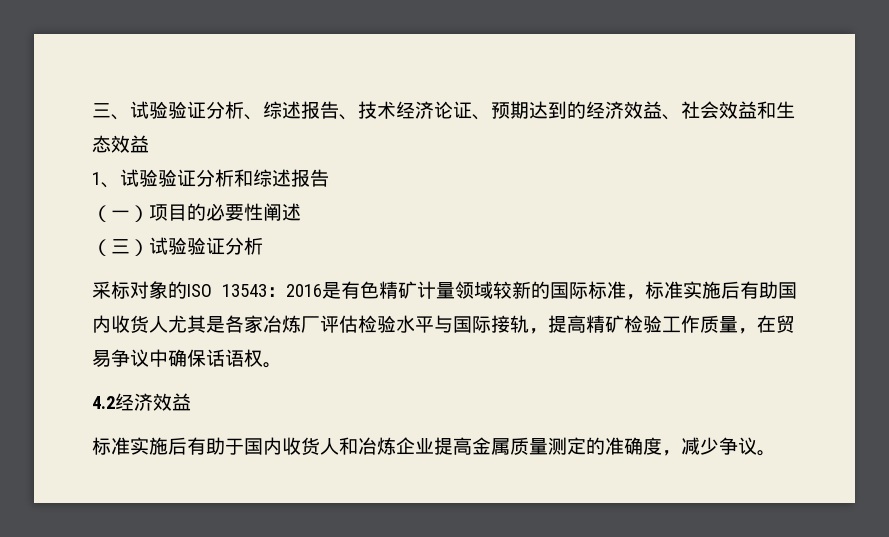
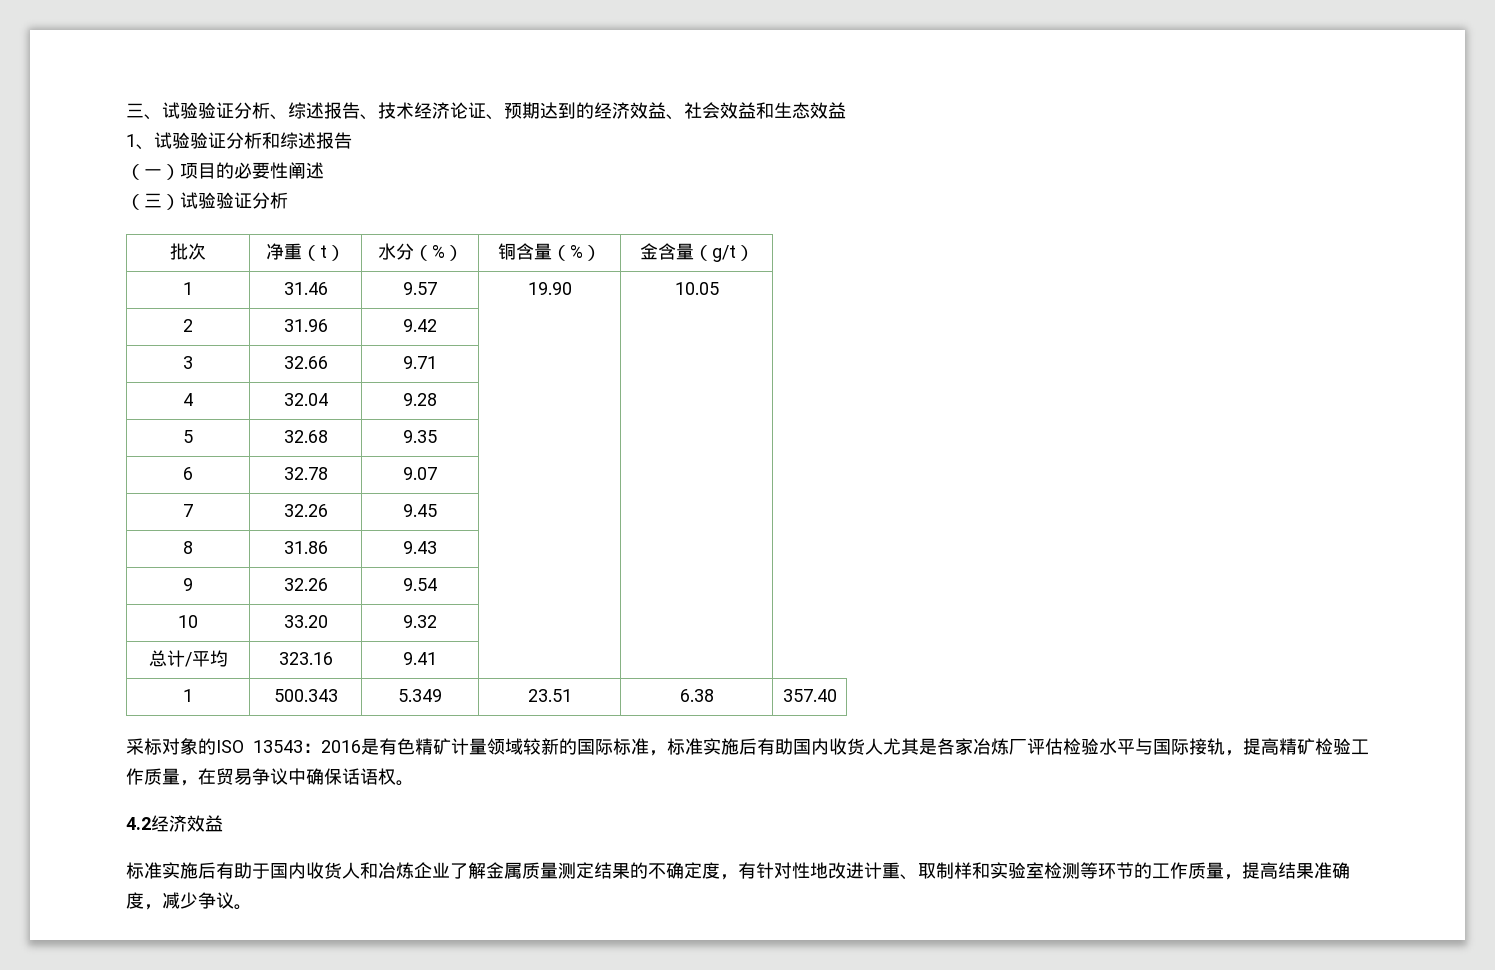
(263, 246) none -> [170,243,206,260] [266,243,345,261] [377,243,463,261] [498,243,601,261] [639,243,754,262] [183,282,193,295] [283,282,328,295] [403,282,437,295] [527,282,572,295] [674,282,719,295] [183,319,193,332] [283,319,328,332] [403,319,437,332] [183,356,193,369] [283,356,328,369] [403,356,437,369] [183,393,193,406] [283,393,328,406] [403,393,437,406] [183,430,193,443] [283,430,328,443] [403,430,437,443] [183,467,193,480] [283,467,328,480] [403,467,437,480] [183,504,193,517] [283,504,328,517] [403,504,437,517] [183,541,193,554] [283,541,328,554] [403,541,437,554] [183,578,193,591] [283,578,328,591] [403,578,437,591] [178,615,198,628] [283,615,328,628] [403,615,437,628] [148,650,228,667] [278,652,333,665] [403,652,437,665] [183,689,193,702] [273,689,338,702] [398,689,442,702] [527,689,572,702] [679,689,714,702] [782,689,837,702] // 批次 | 净重（t） | 水分（%） | 铜含量（%） | 金含量（g/t） // 1 | 31.46 | 9.57 | 19.90 | 10.05 // 2 | 31.96 | 9.42 | | // 3 | 32.66 | 9.71 | | // 4 | 32.04 | 9.28 | | // 5 | 32.68 | 9.35 | | // 6 | 32.78 | 9.07 | | // 7 | 32.26 | 9.45 | | // 8 | 31.86 | 9.43 | | // 9 | 32.26 | 9.54 | | // 10 | 33.20 | 9.32 | | // 总计/平均 | 323.16 | 9.41 | | // 1 | 500.343 | 5.349 | 23.51 | 6.38 | 357.40
[434,437,472,455] 提高 -> [450,862,486,879] 了解
[586,437,605,455] 的 -> [594,862,1314,880] 结果的不确定度，有针对性地改进计重、取制样和实验室检测等环节的工作质量，提高结果

